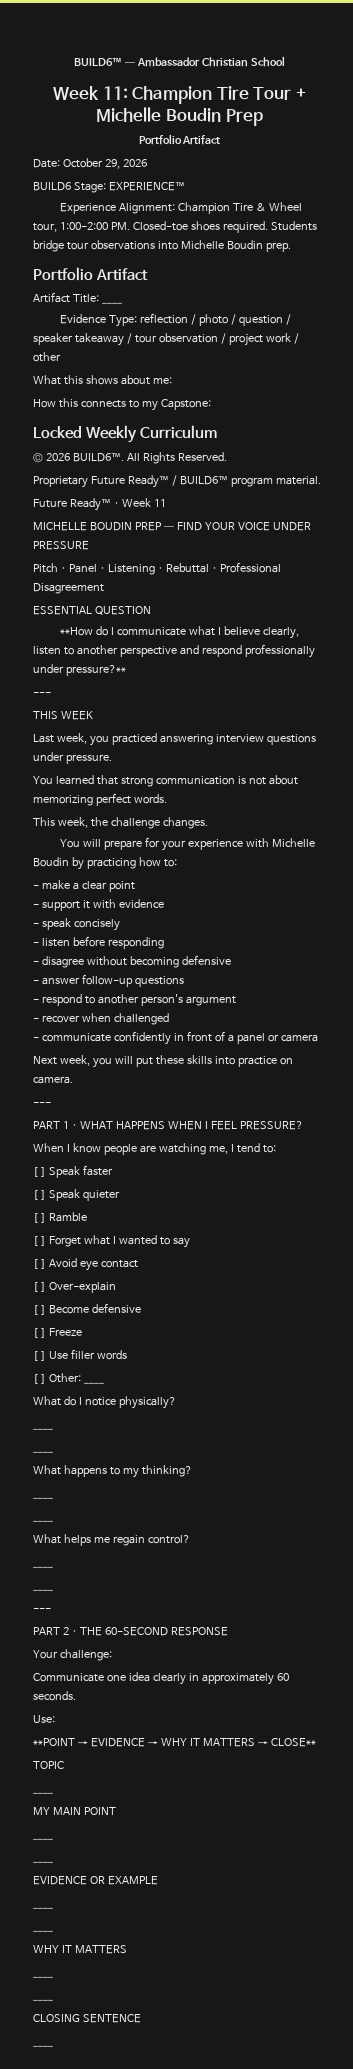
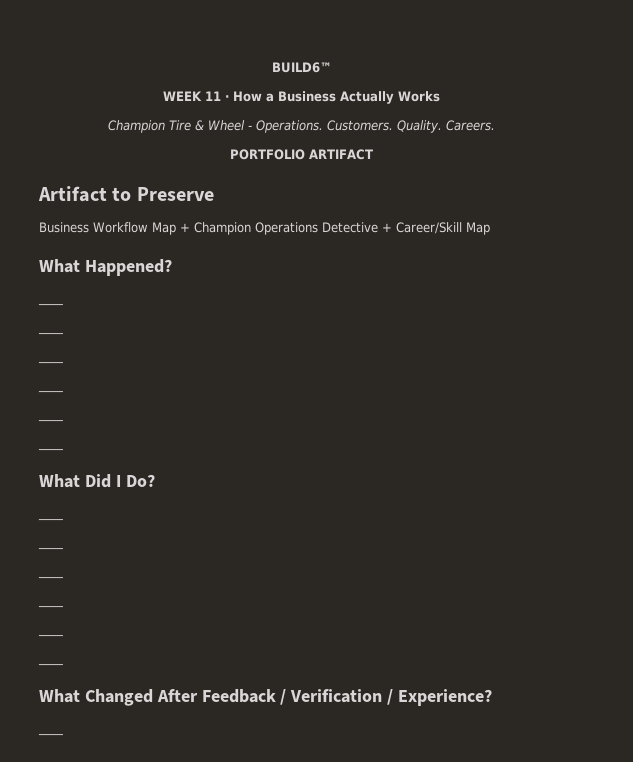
[74,56,285,67] [53,86,306,104] [96,107,263,126] [138,134,221,145] [33,158,147,169] [33,182,185,193] [60,202,303,214] [33,221,317,233] [33,240,291,252] [33,267,149,281] [33,292,122,304] [60,313,292,327] [33,333,299,346] [33,352,61,362] [33,375,172,385] [33,398,211,411] [33,425,218,443] [33,452,227,464] [33,475,321,488] [33,498,166,511] [33,522,311,531] [33,541,89,550] [33,562,281,575] [33,583,104,594] [33,606,151,615] [60,626,300,639] [33,644,315,658] [33,664,126,676] [33,692,51,696] [33,711,93,720] [33,733,316,746] [33,752,112,764] [33,775,298,787] [33,793,167,806] [33,817,208,829] [60,837,316,851] [33,857,177,870] [33,880,135,892] [33,899,164,911] [33,918,120,931] [33,936,164,949] [33,955,231,968] [33,974,184,987] [33,994,236,1006] [33,1013,169,1025] [33,1031,318,1045] [33,1055,293,1068] [33,1076,73,1084] [33,1102,51,1106] [33,1121,303,1130] [33,1143,276,1155] [33,1165,113,1178] [33,1189,120,1201] [33,1212,87,1223] [33,1235,190,1248] [33,1258,138,1271] [33,1282,116,1293] [33,1303,141,1315] [33,1328,82,1338] [33,1349,127,1361] [33,1373,104,1384] [33,1396,176,1409] [33,1428,53,1430] [33,1451,53,1453] [33,1465,192,1478] [33,1497,53,1499] [33,1520,53,1522] [33,1534,190,1546] [33,1566,53,1568] [33,1589,53,1591] [33,1608,51,1612] [33,1627,228,1636] [33,1649,112,1661] [33,1672,289,1685] [33,1691,76,1701] [33,1715,55,1723] [33,1738,316,1747] [33,1761,64,1769] [33,1792,53,1794] [33,1807,116,1815] [33,1838,53,1840] [33,1861,53,1863] [33,1876,158,1885] [33,1907,53,1909] [33,1930,53,1932] [33,1945,127,1954] [33,1976,53,1978] [33,1999,53,2001] [33,2014,141,2023] BUILD6™ — Ambassador Christian School // Week 11: Champion Tire Tour + Michelle Boudin Prep // Portfolio Artifact // Date: October 29, 2026 // BUILD6 Stage: EXPERIENCE™ // Experience Alignment: Champion Tire & Wheel tour, 1:00-2:00 PM. Closed-toe shoes required. Students bridge tour observations into Michelle Boudin prep. // Portfolio Artifact // Artifact Title: ____ // Evidence Type: reflection / photo / question / speaker takeaway / tour observation / project work / other // What this shows about me: // How this connects to my Capstone: // Locked Weekly Curriculum // © 2026 BUILD6™. All Rights Reserved. // Proprietary Future Ready™ / BUILD6™ program material. // Future Ready™ · Week 11 // MICHELLE BOUDIN PREP — FIND YOUR VOICE UNDER PRESSURE // Pitch · Panel · Listening · Rebuttal · Professional Disagreement // ESSENTIAL QUESTION // **How do I communicate what I believe clearly, listen to another perspective and respond professionally under pressure?** // --- // THIS WEEK // Last week, you practiced answering interview questions under pressure. // You learned that strong communication is not about memorizing perfect words. // This week, the challenge changes. // You will prepare for your experience with Michelle Boudin by practicing how to: // - make a clear point // - support it with evidence // - speak concisely // - listen before responding // - disagree without becoming defensive // - answer follow-up questions // - respond to another person's argument // - recover when challenged // - communicate confidently in front of a panel or camera // Next week, you will put these skills into practice on camera. // --- // PART 1 · WHAT HAPPENS WHEN I FEEL PRESSURE? // When I know people are watching me, I tend to: // [ ] Speak faster // [ ] Speak quieter // [ ] Ramble // [ ] Forget what I wanted to say // [ ] Avoid eye contact // [ ] Over-explain // [ ] Become defensive // [ ] Freeze // [ ] Use filler words // [ ] Other: ____ // What do I notice physically? // ____ // ____ // What happens to my thinking? // ____ // ____ // What helps me regain control? // ____ // ____ // --- // PART 2 · THE 60-SECOND RESPONSE // Your challenge: // Communicate one idea clearly in approximately 60 seconds. // Use: // **POINT → EVIDENCE → WHY IT MATTERS → CLOSE** // TOPIC // ____ // MY MAIN POINT // ____ // ____ // EVIDENCE OR EXAMPLE // ____ // ____ // WHY IT MATTERS // ____ // ____ // CLOSING SENTENCE -> [271,62,332,73] [163,91,440,104] [108,120,495,133] [230,149,374,160] [38,186,214,202] [39,222,490,235] [39,259,172,276] [38,302,63,306] [38,331,63,335] [38,360,63,364] [38,389,63,393] [38,418,63,422] [38,447,63,451] [39,474,155,488] [38,517,63,521] [38,546,63,550] [38,575,63,579] [38,604,63,608] [38,633,63,637] [38,662,63,666] [39,689,493,706] BUILD6™ // WEEK 11 · How a Business Actually Works // Champion Tire & Wheel - Operations. Customers. Quality. Careers. // PORTFOLIO ARTIFACT // Artifact to Preserve // Business Workflow Map + Champion Operations Detective + Career/Skill Map // What Happened? // ____ // ____ // ____ // ____ // ____ // ____ // What Did I Do? // ____ // ____ // ____ // ____ // ____ // ____ // What Changed After Feedback / Verification / Experience?

